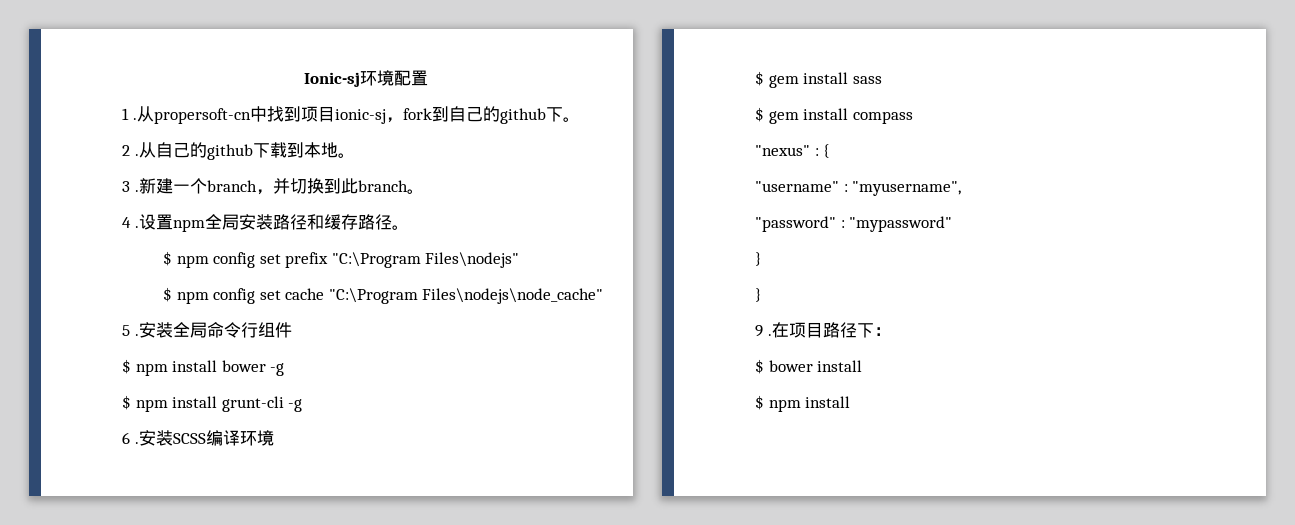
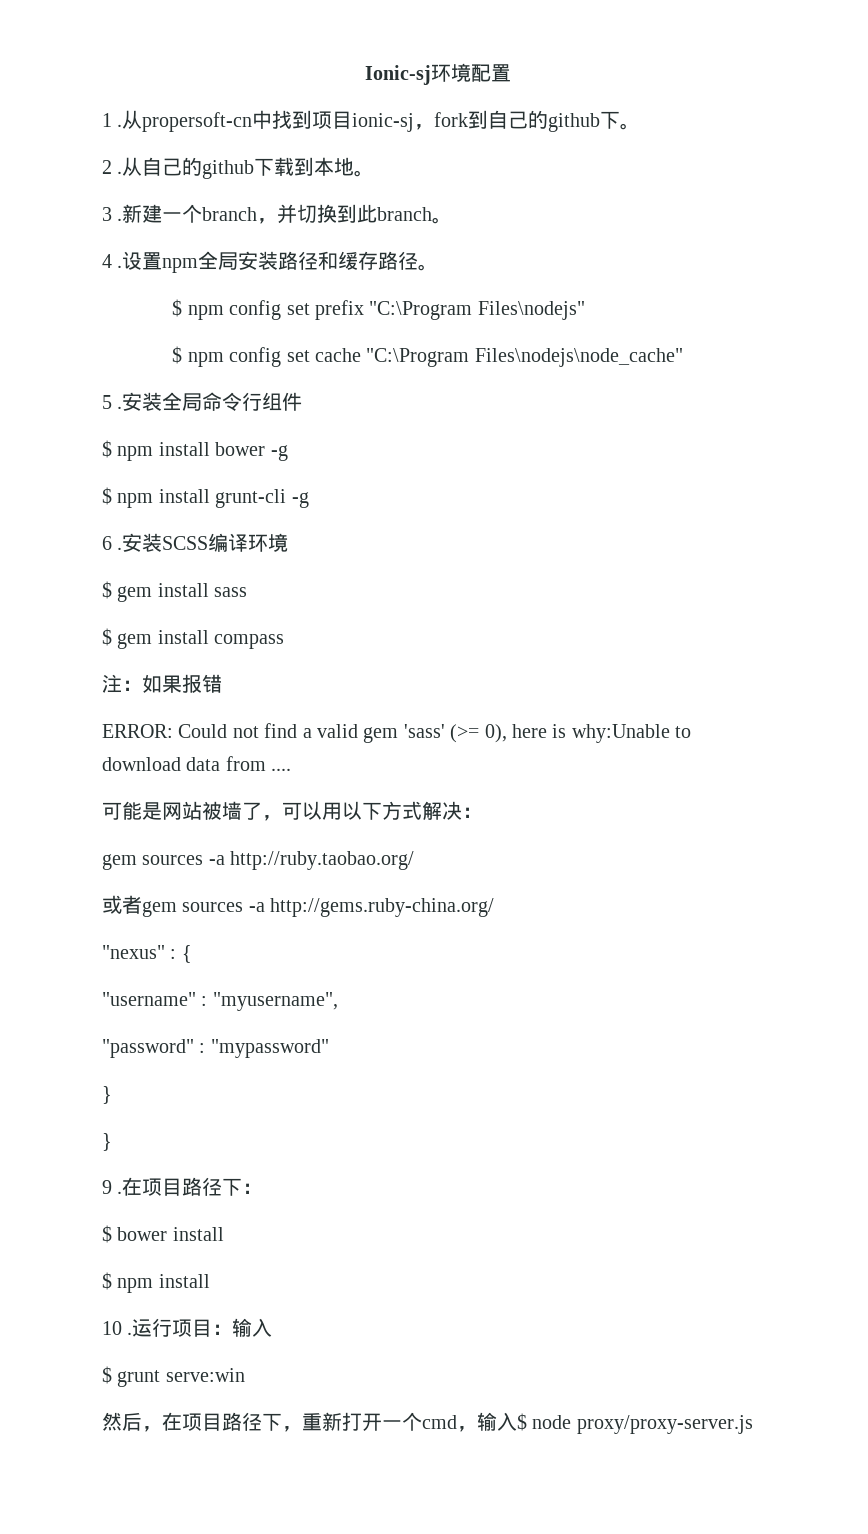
(913, 117) none -> [102,674,222,693] [102,723,692,743] [102,756,292,771] [102,801,482,821] [102,851,415,870] [102,895,495,917] // 注：如果报错 // ERROR: Could not find a valid gem 'sass' (>= 0), here is why:Unable to download data from .... // 可能是网站被墙了，可以用以下方式解决： // gem sources -a http://ruby.taobao.org/ // 或者gem sources -a http://gems.ruby-china.org/
(851, 402) none -> [102,1318,273,1337] [102,1366,245,1387] [102,1412,753,1434] // 10 .运行项目：输入 // $ grunt serve:win // 然后，在项目路径下，重新打开一个cmd，输入$ node proxy/proxy-server.js

